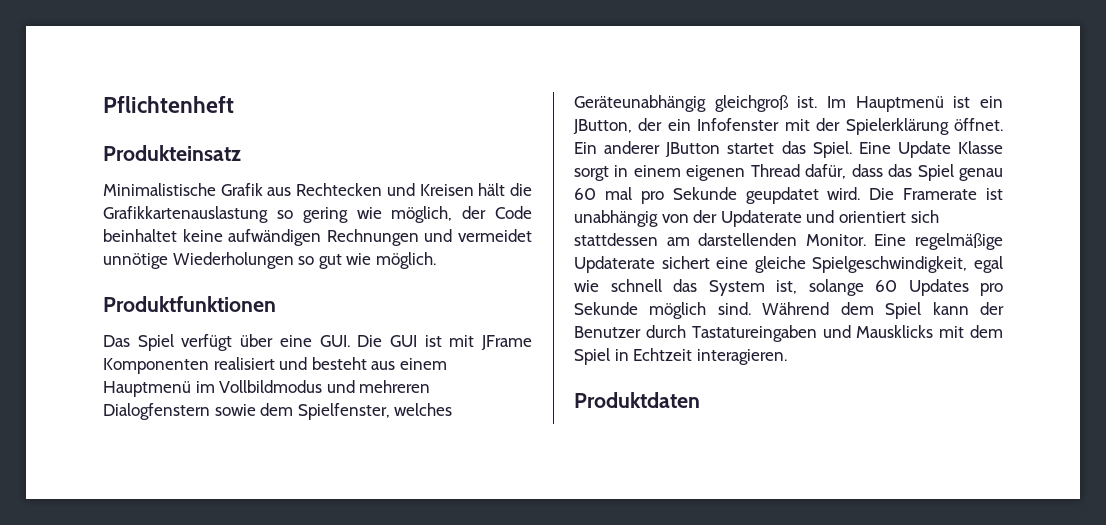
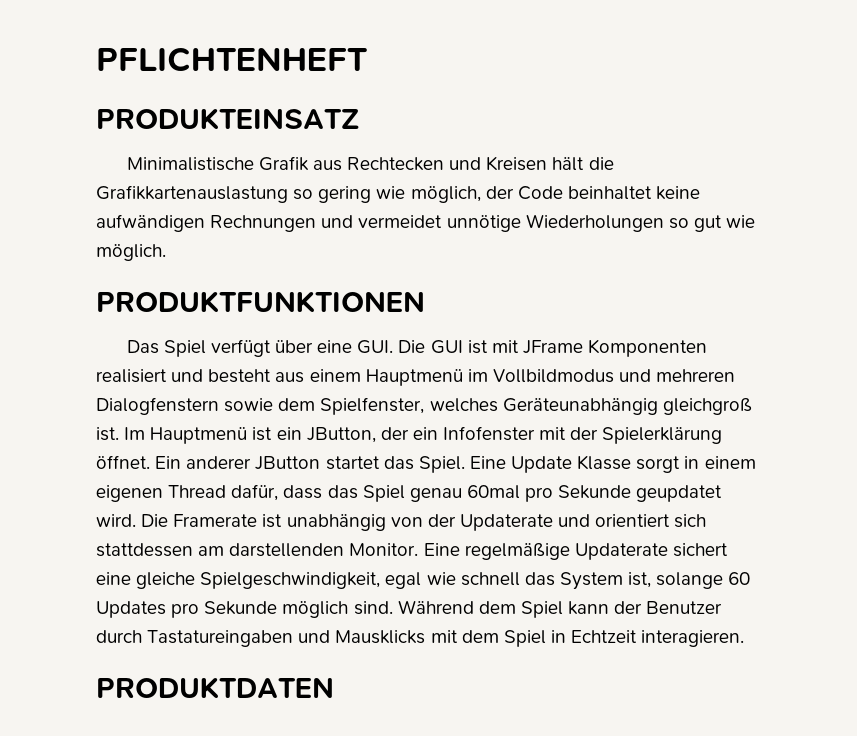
[103,96,234,113] [103,145,241,161] Pflichtenheft // Produkteinsatz -> [96,47,367,72] [96,108,359,130] PFLICHTENHEFT // PRODUKTEINSATZ
[103,296,276,312] Produktfunktionen -> [96,291,425,313] PRODUKTFUNKTIONEN
[574,187,632,200] 60 mal -> [466,485,520,499] 60mal
[574,392,700,408] Produktdaten -> [96,677,334,699] PRODUKTDATEN

